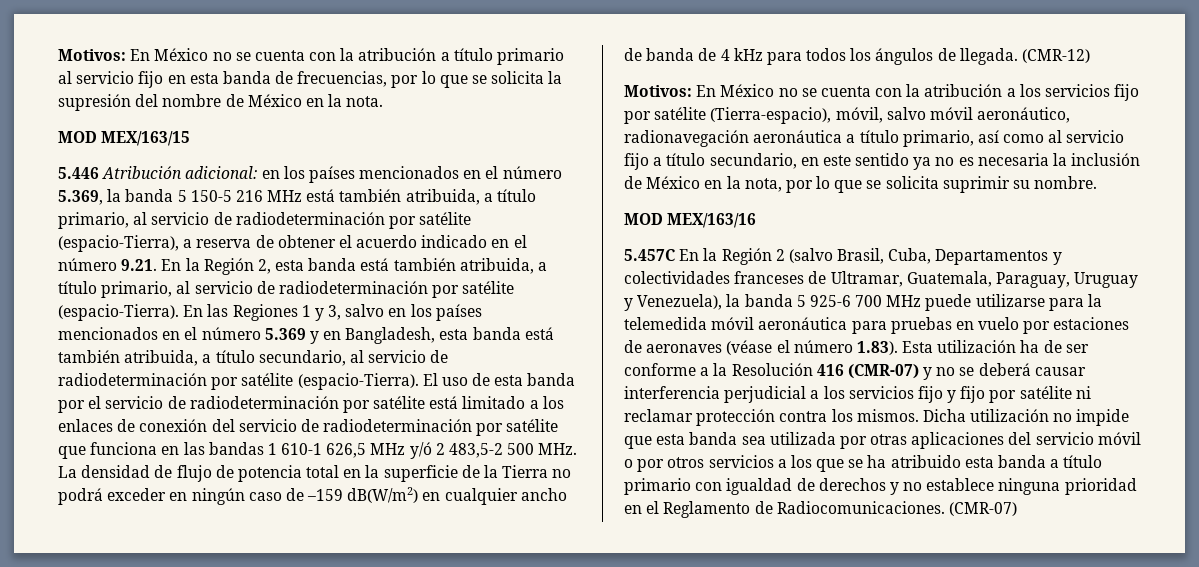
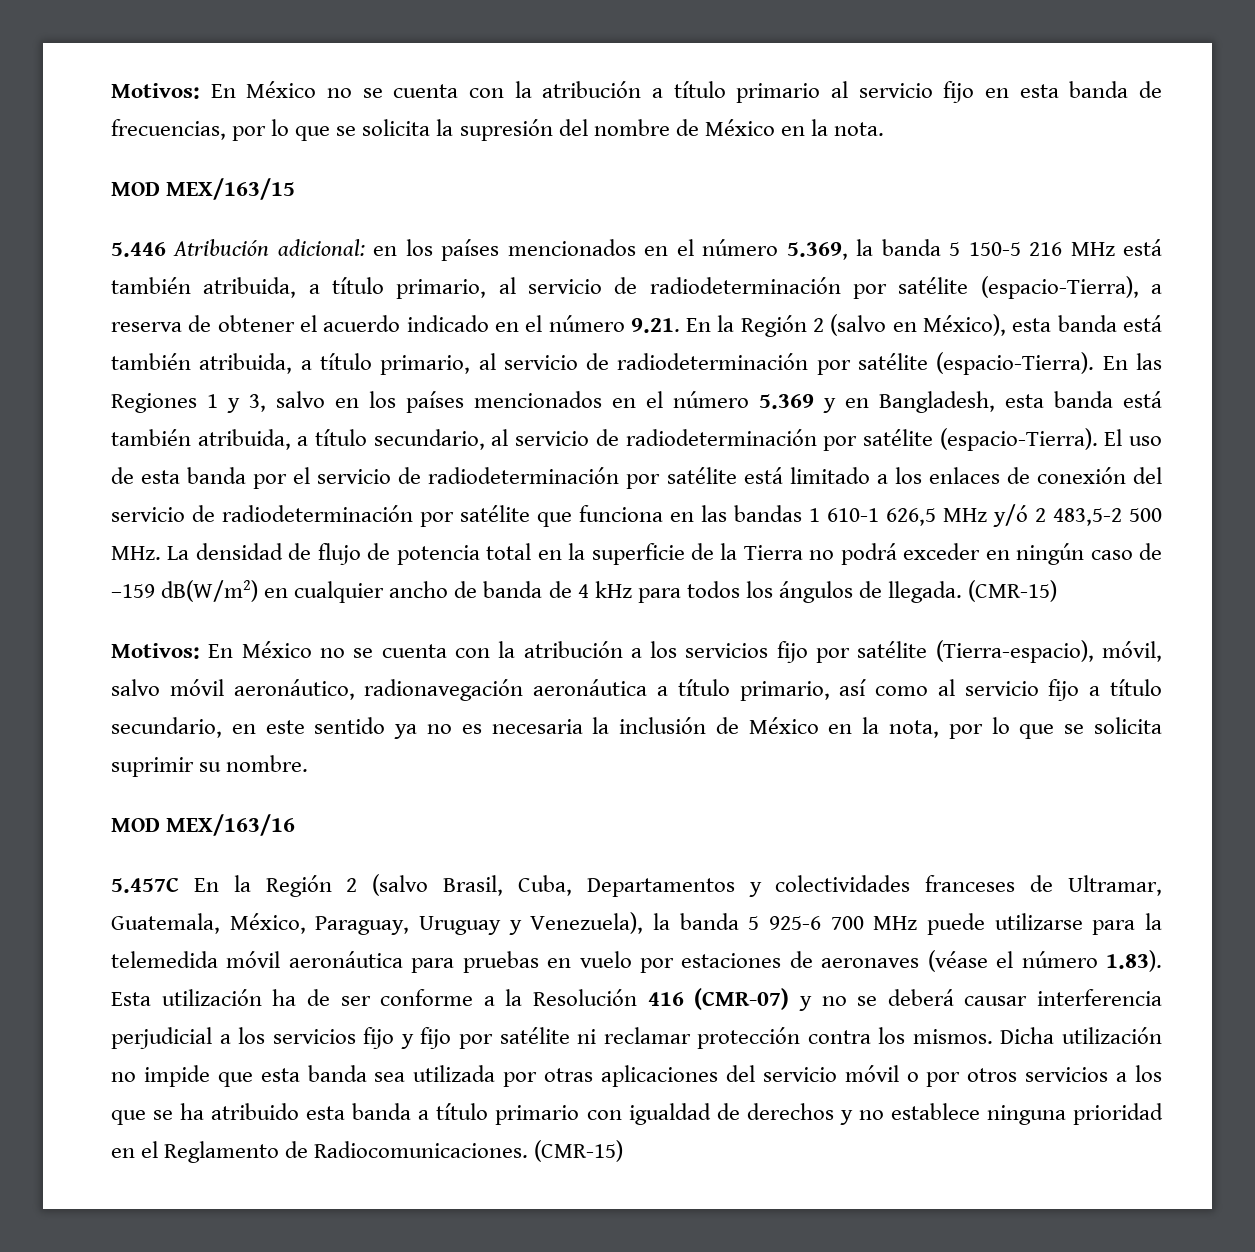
[257,259,271,274] 2, -> [813,314,1007,336] 2 (salvo en México),
[1022,49,1091,63] (CMR-12) -> [968,580,1058,602] (CMR-15)
(992, 279) none -> [229,913,306,934] México,
[948,502,1017,516] (CMR-07) -> [534,1140,624,1162] (CMR-15)

